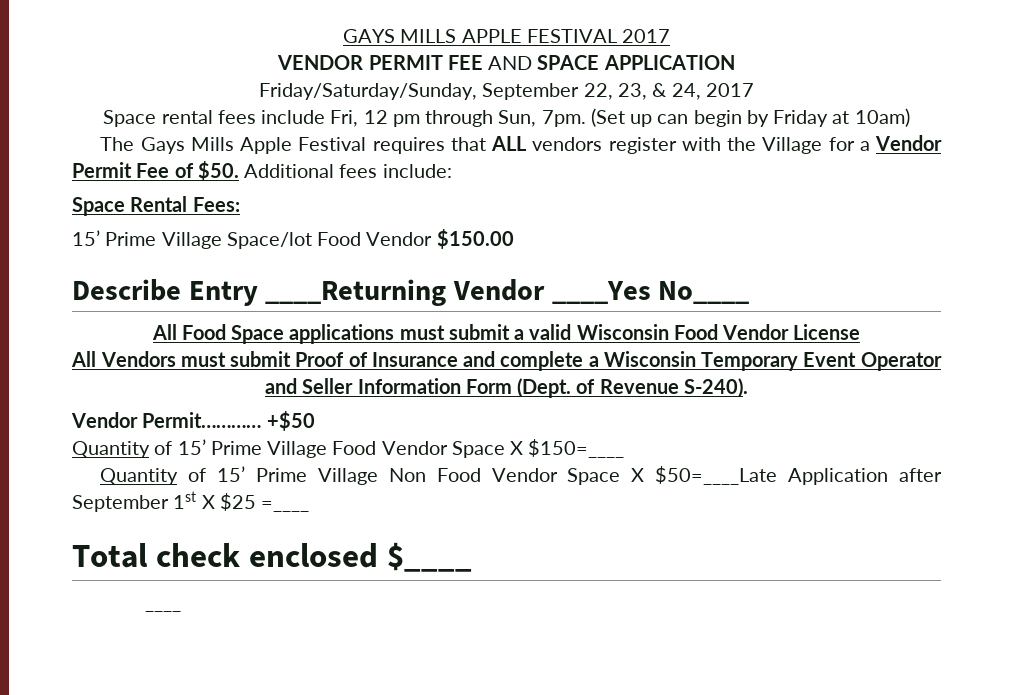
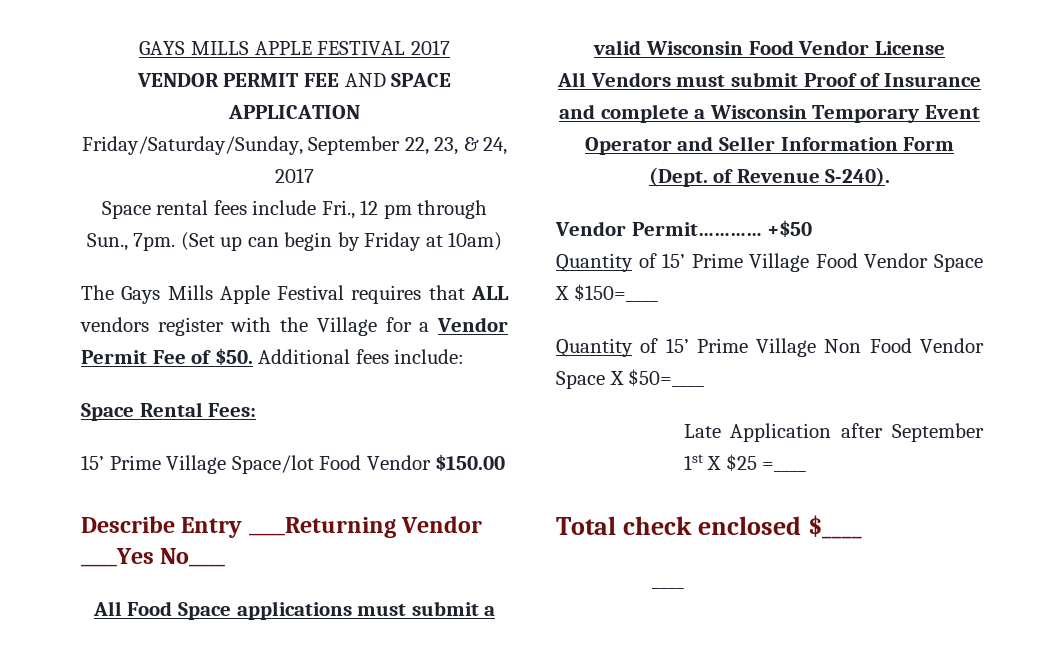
[330,110,359,127] Fri, -> [321,200,355,219] Fri.,
[498,110,537,127] Sun, -> [86,233,128,251] Sun.,
[655,466,778,485] $50=____Late -> [628,369,705,387] [683,424,721,438] $50=____ // Late

